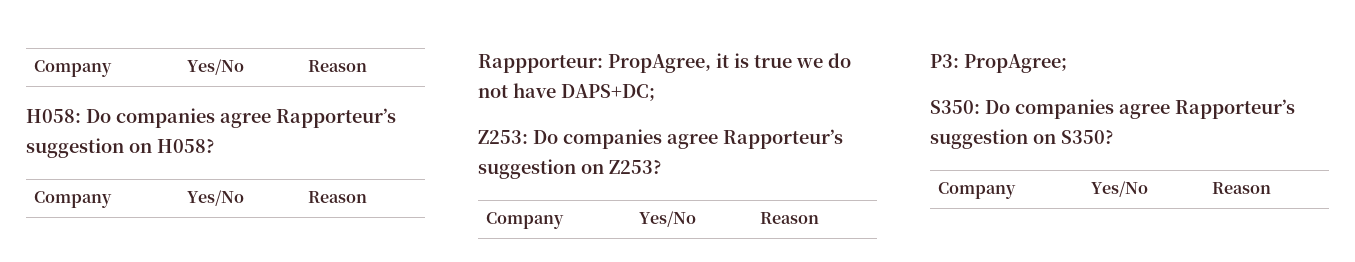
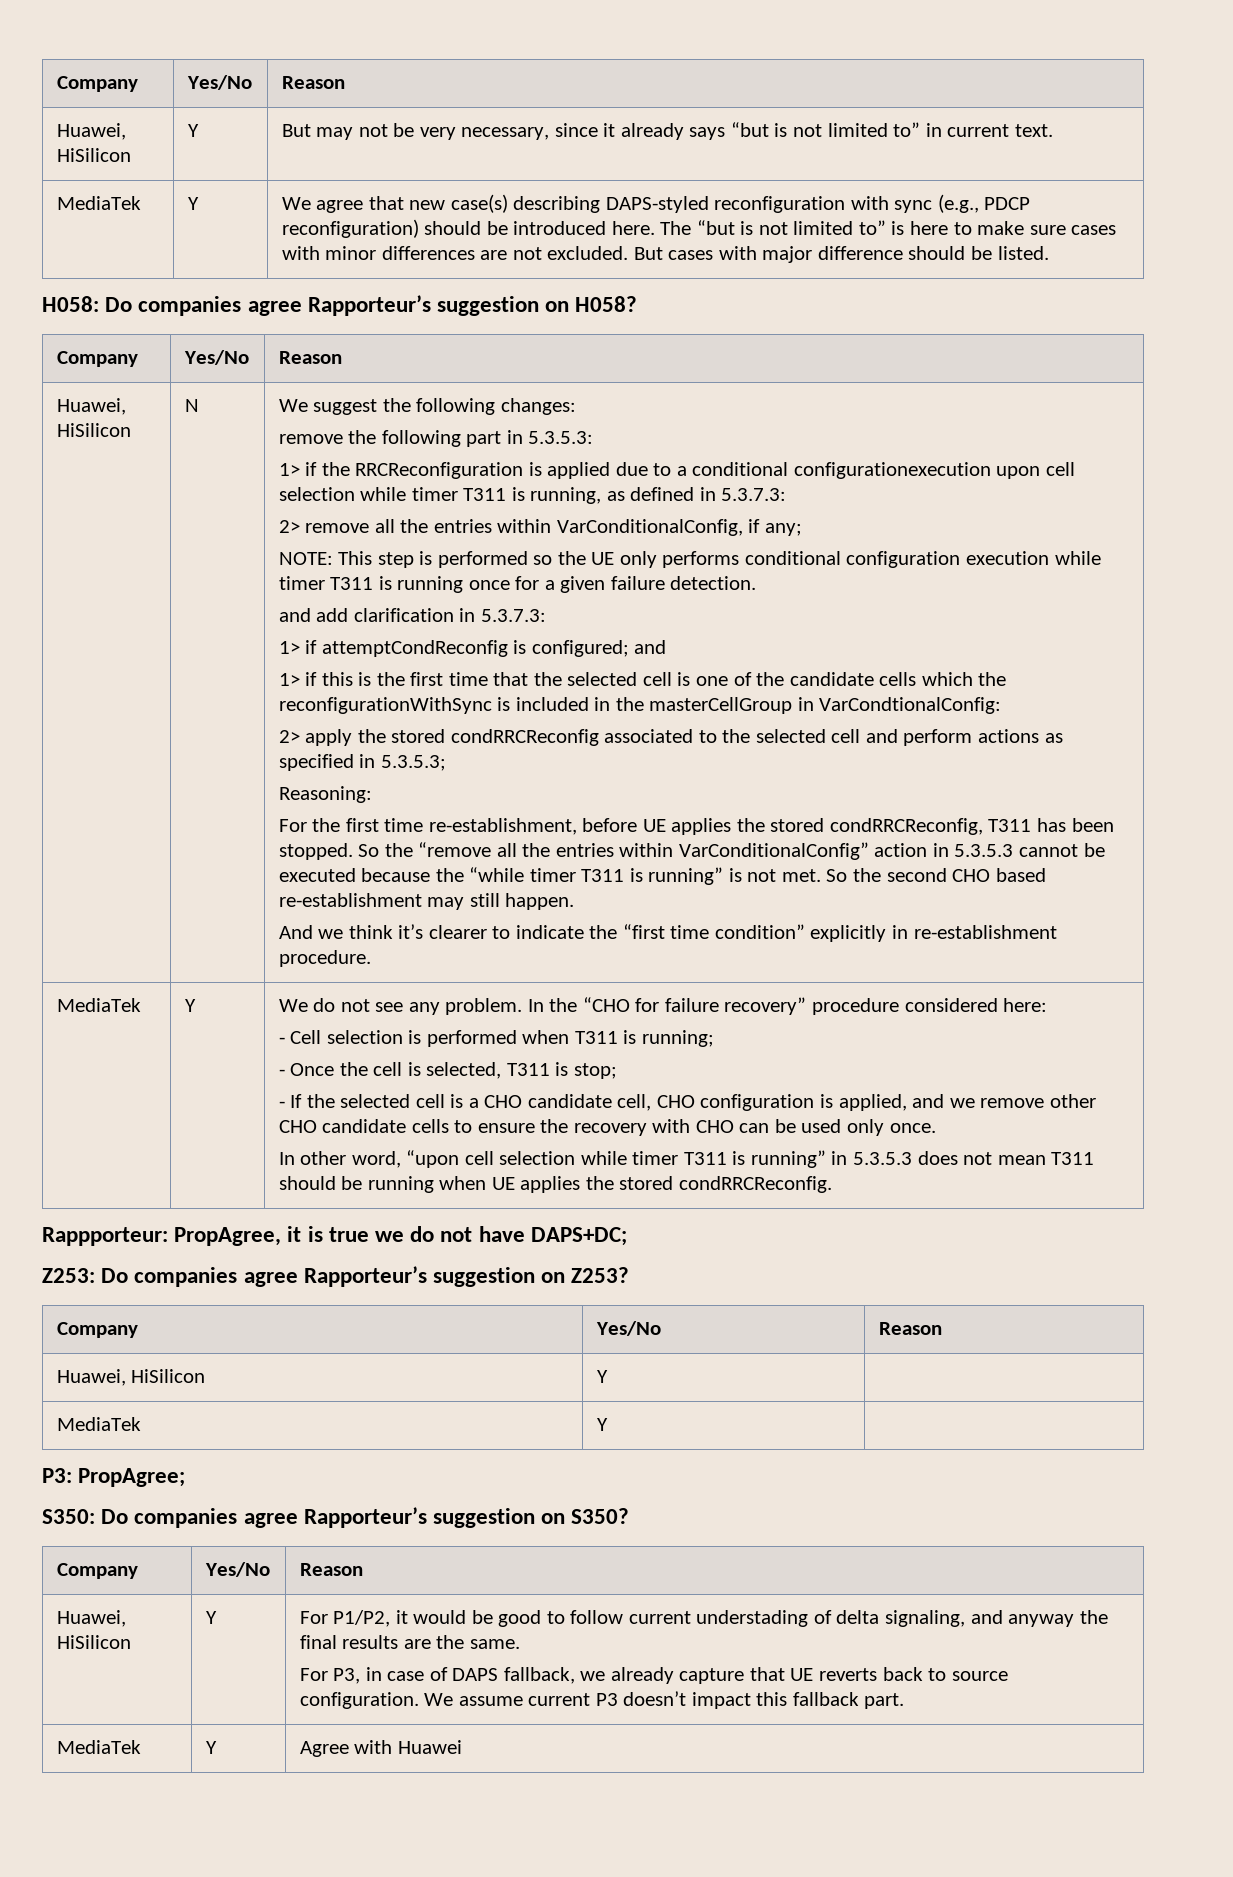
[34,60,113,77] [187,59,245,75] [308,60,368,72] Company | Yes/No | Reason -> [56,76,138,92] [186,75,252,90] [281,76,345,89] [56,123,126,140] [56,148,131,162] [187,124,199,137] [281,122,1053,140] [56,196,141,210] [187,197,199,210] [281,194,1031,213] [281,219,1117,238] [281,246,1049,263] Company | Yes/No | Reason // Huawei, HiSilicon | Y | But may not be very necessary, since it already says “but is not limited to” in current text. // MediaTek | Y | We agree that new case(s) describing DAPS-styled reconfiguration with sync (e.g., PDCP reconfiguration) should be introduced here. The “but is not limited to” is here to make sure cases with minor differences are not excluded. But cases with major difference should be listed.
(368, 197) none -> [56,398,126,415] [56,423,131,437] [184,399,199,412] [278,398,576,415] [278,430,594,447] [278,462,1075,479] [278,487,787,504] [278,519,802,536] [278,551,1101,568] [278,576,757,593] [278,608,546,622] [278,640,667,657] [278,672,1007,686] [278,697,1002,714] [278,729,1063,746] [278,754,446,771] [278,786,372,803] [278,818,1114,835] [278,842,1105,860] [278,867,1046,885] [278,893,575,910] [278,924,1057,942] [278,950,371,967] [56,998,141,1012] [184,999,196,1012] [278,997,1048,1015] [278,1030,714,1047] [278,1062,617,1079] [278,1094,1096,1111] [278,1119,936,1136] [278,1150,1095,1168] [278,1176,832,1193] // Huawei, HiSilicon | N | We suggest the following changes: // remove the following part in 5.3.5.3: // 1> if the RRCReconfiguration is applied due to a conditional configurationexecution upon cell selection while timer T311 is running, as defined in 5.3.7.3: // 2> remove all the entries within VarConditionalConfig, if any; // NOTE: This step is performed so the UE only performs conditional configuration execution while timer T311 is running once for a given failure detection. // and add clarification in 5.3.7.3: // 1> if attemptCondReconfig is configured; and // 1> if this is the first time that the selected cell is one of the candidate cells which the reconfigurationWithSync is included in the masterCellGroup in VarCondtionalConfig: // 2> apply the stored condRRCReconfig associated to the selected cell and perform actions as specified in 5.3.5.3; // Reasoning: // For the first time re-establishment, before UE applies the stored condRRCReconfig, T311 has been stopped. So the “remove all the entries within VarConditionalConfig” action in 5.3.5.3 cannot be executed because the “while timer T311 is running” is not met. So the second CHO based re-establishment may still happen. // And we think it’s clearer to indicate the “first time condition” explicitly in re-establishment procedure. // MediaTek | Y | We do not see any problem. In the “CHO for failure recovery” procedure considered here: // - Cell selection is performed when T311 is running; // - Once the cell is selected, T311 is stop; // - If the selected cell is a CHO candidate cell, CHO configuration is applied, and we remove other CHO candidate cells to ensure the recovery with CHO can be used only once. // In other word, “upon cell selection while timer T311 is running” in 5.3.5.3 does not mean T311 should be running when UE applies the stored condRRCReconfig.
(820, 218) none -> [56,1369,206,1386] [596,1370,608,1383] [56,1417,141,1431] [596,1418,608,1431] // Huawei, HiSilicon | Y | // MediaTek | Y |
(1272, 188) none -> [56,1610,126,1627] [56,1635,131,1649] [205,1611,217,1624] [299,1610,1108,1627] [299,1635,520,1649] [299,1667,1008,1684] [299,1691,905,1709] [56,1740,141,1754] [205,1741,217,1754] [299,1740,462,1757] // Huawei, HiSilicon | Y | For P1/P2, it would be good to follow current understading of delta signaling, and anyway the final results are the same. // For P3, in case of DAPS fallback, we already capture that UE reverts back to source configuration. We assume current P3 doesn’t impact this fallback part. // MediaTek | Y | Agree with Huawei

